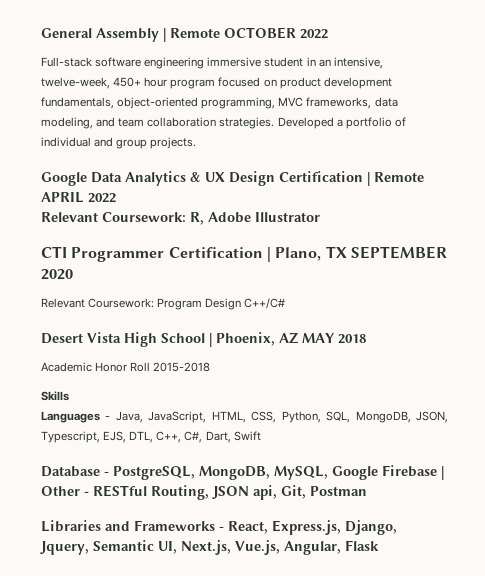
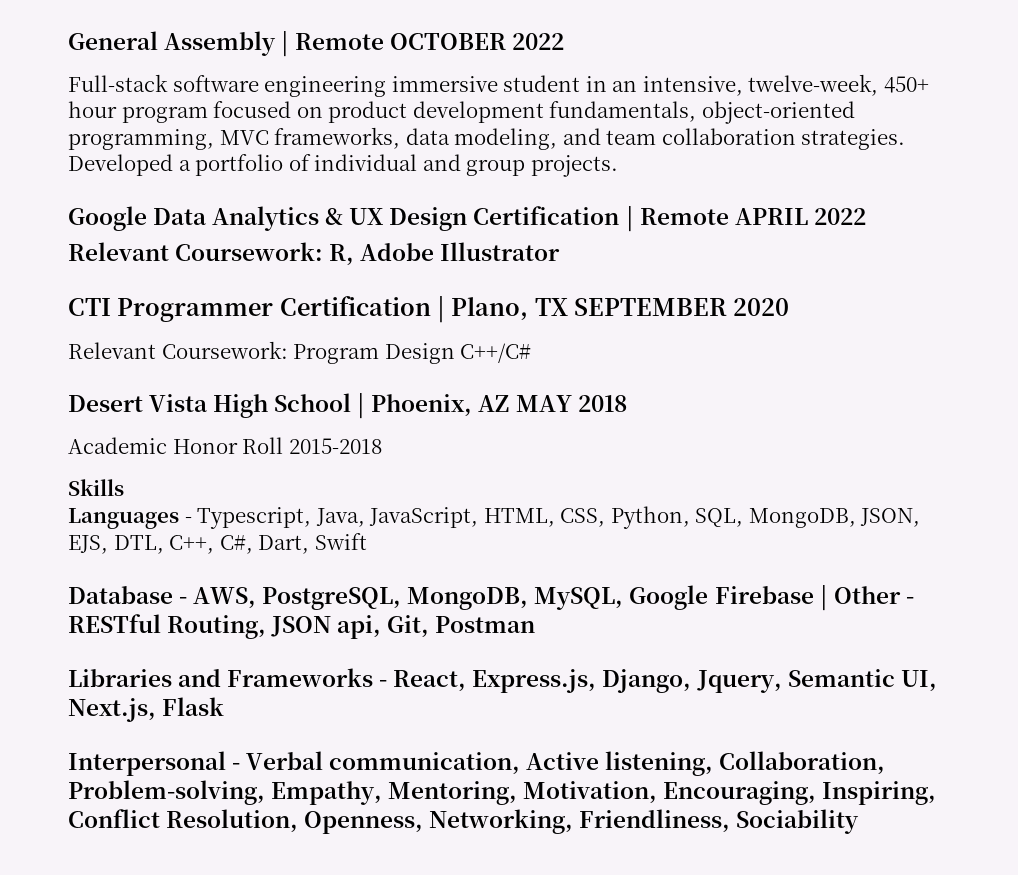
(111, 418) none -> [197,507,312,529] Typescript,
[41,431,100,443] Typescript, -> (921, 517) none
(109, 473) none -> [193,587,257,608] AWS,
[235,540,341,555] Vue.js, Angular, -> (156, 710) none
(379, 545) none -> [68,751,886,776] [68,780,937,805] [68,809,860,834] // Interpersonal - Verbal communication, Active listening, Collaboration, Problem-solving, Empathy, Mentoring, Motivation, Encouraging, Inspiring, Conflict Resolution, Openness, Networking, Friendliness, Sociability

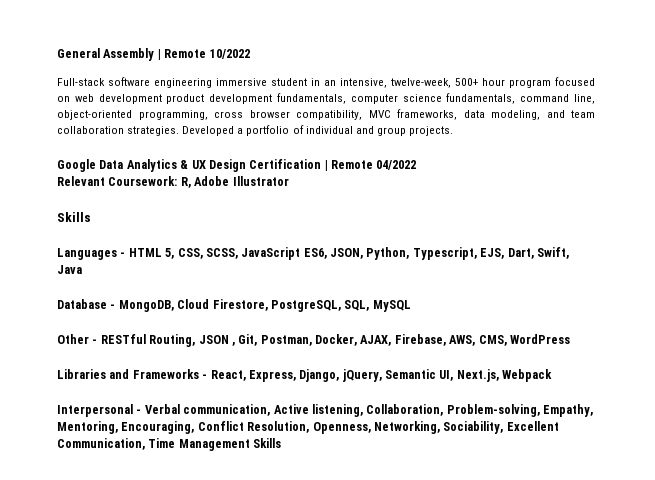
[390,33,565,50] OCTOBER 2022 -> [209,49,250,59] 10/2022
[883,76,929,93] 450+ -> [455,78,478,86] 500+
(323, 112) none -> [74,94,162,104] web development
[701,101,855,124] [68,129,214,150] object-oriented programming, -> [350,93,595,104] [57,110,362,120] computer science fundamentals, command line, object-oriented programming, cross browser compatibility,
[734,208,866,225] APRIL 2022 -> [376,160,417,170] 04/2022
[68,296,790,323] [68,341,532,364] [68,393,627,419] [68,437,382,454] [68,479,124,496] [68,506,921,529] [68,533,367,554] [68,585,828,611] CTI Programmer Certification | Plano, TX SEPTEMBER 2020 // Relevant Coursework: Program Design C++/C# // Desert Vista High School | Phoenix, AZ MAY 2018 // Academic Honor Roll 2015-2018 // Skills // Languages - Typescript, Java, JavaScript, HTML, CSS, Python, SQL, MongoDB, JSON, EJS, DTL, C++, C#, Dart, Swift // Database - AWS, PostgreSQL, MongoDB, MySQL, Google Firebase | -> [57,212,91,222] [57,247,569,260] [57,265,82,274] [57,299,411,312] Skills // Languages - HTML 5, CSS, SCSS, JavaScript ES6, JSON, Python, Typescript, EJS, Dart, Swift, Java // Database - MongoDB, Cloud Firestore, PostgreSQL, SQL, MySQL //
[337,615,536,639] api, Git, Postman -> [231,334,570,346] , Git, Postman, Docker, AJAX, Firebase, AWS, CMS, WordPress
[472,669,782,693] Express.js, Django, Jquery, -> [248,369,382,382] Express, Django, jQuery,
[162,697,225,716] Flask -> [502,369,553,382] Webpack
[523,781,937,805] Motivation, Encouraging, Inspiring, -> [121,421,195,434] Encouraging,
[579,809,860,834] Friendliness, Sociability -> [443,421,559,434] [57,438,282,451] Sociability, Excellent Communication, Time Management Skills

